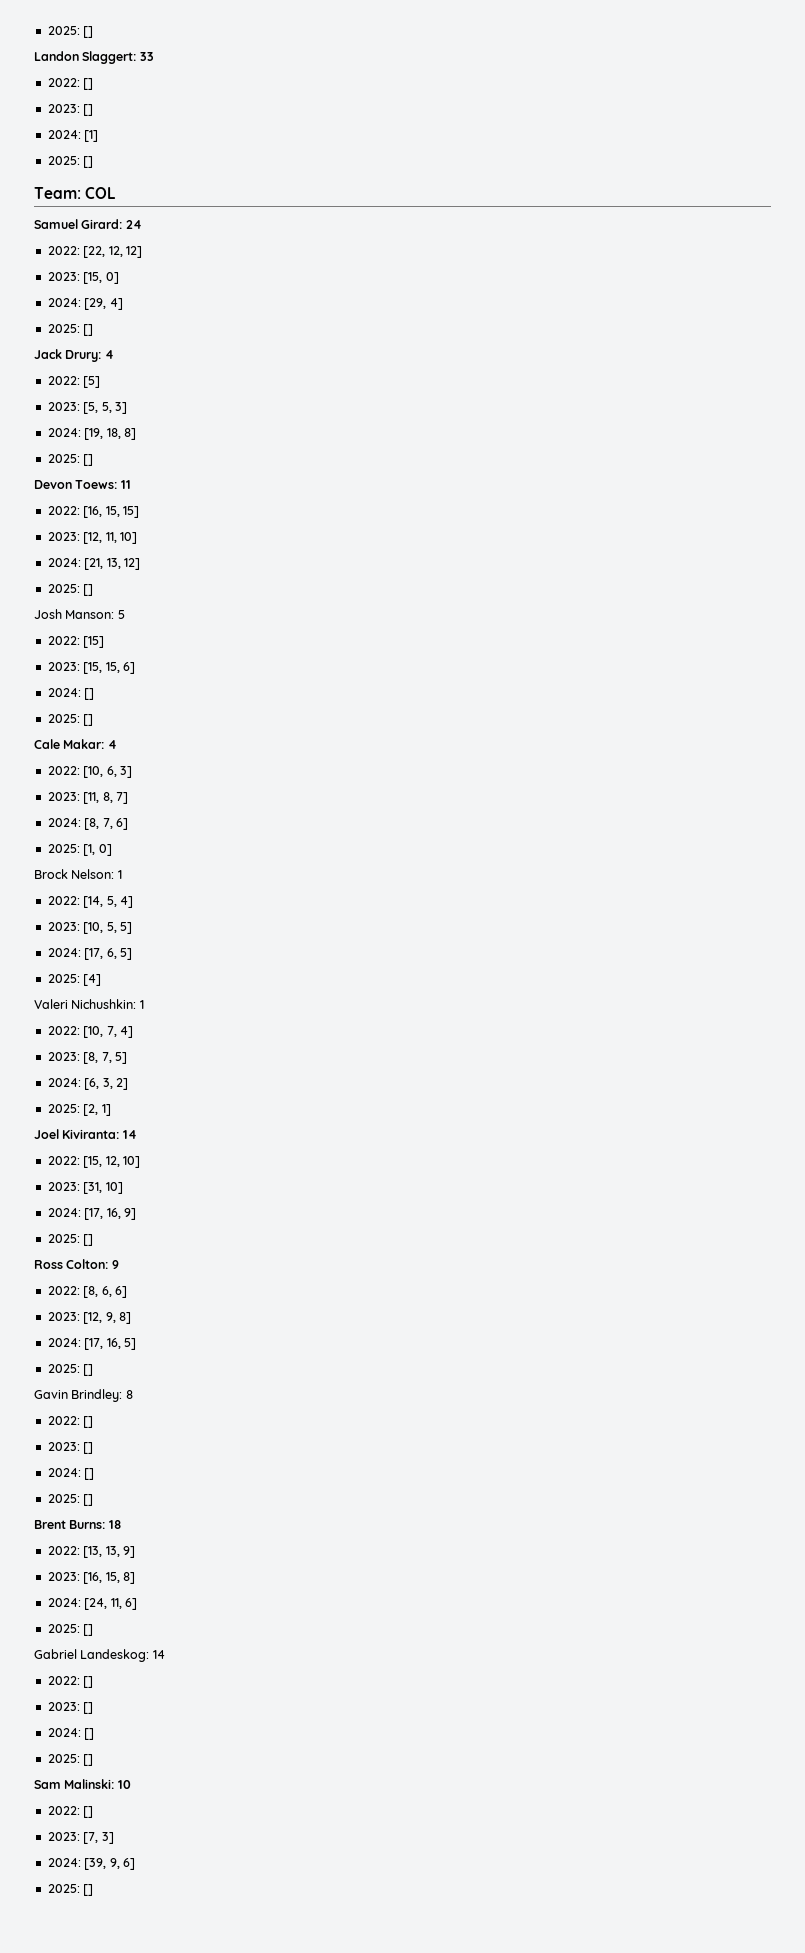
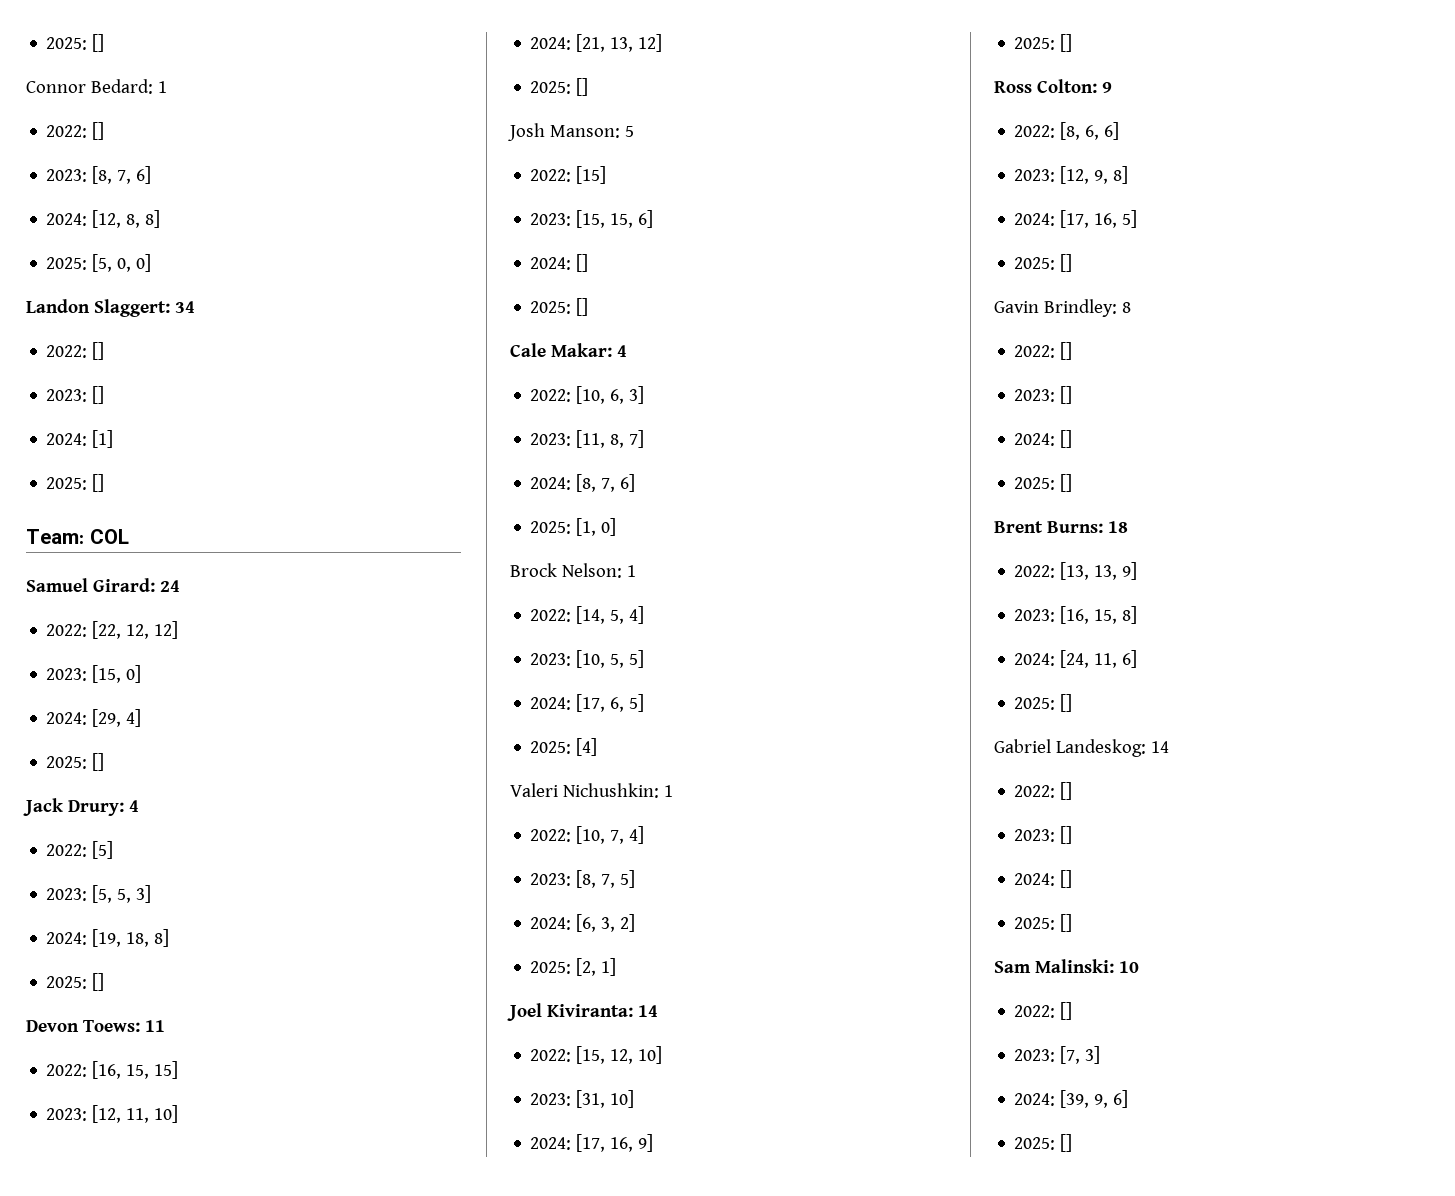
[47,26,94,38] 2025: [] -> [46,34,105,52] [26,79,167,94] [46,122,105,140] [46,166,152,184] [46,210,161,228] [46,254,152,272] 2025: [] // Connor Bedard: 1 // 2022: [] // 2023: [8, 7, 6] // 2024: [12, 8, 8] // 2025: [5, 0, 0]
[139,52,154,61] 33 -> [174,301,195,313] 34

